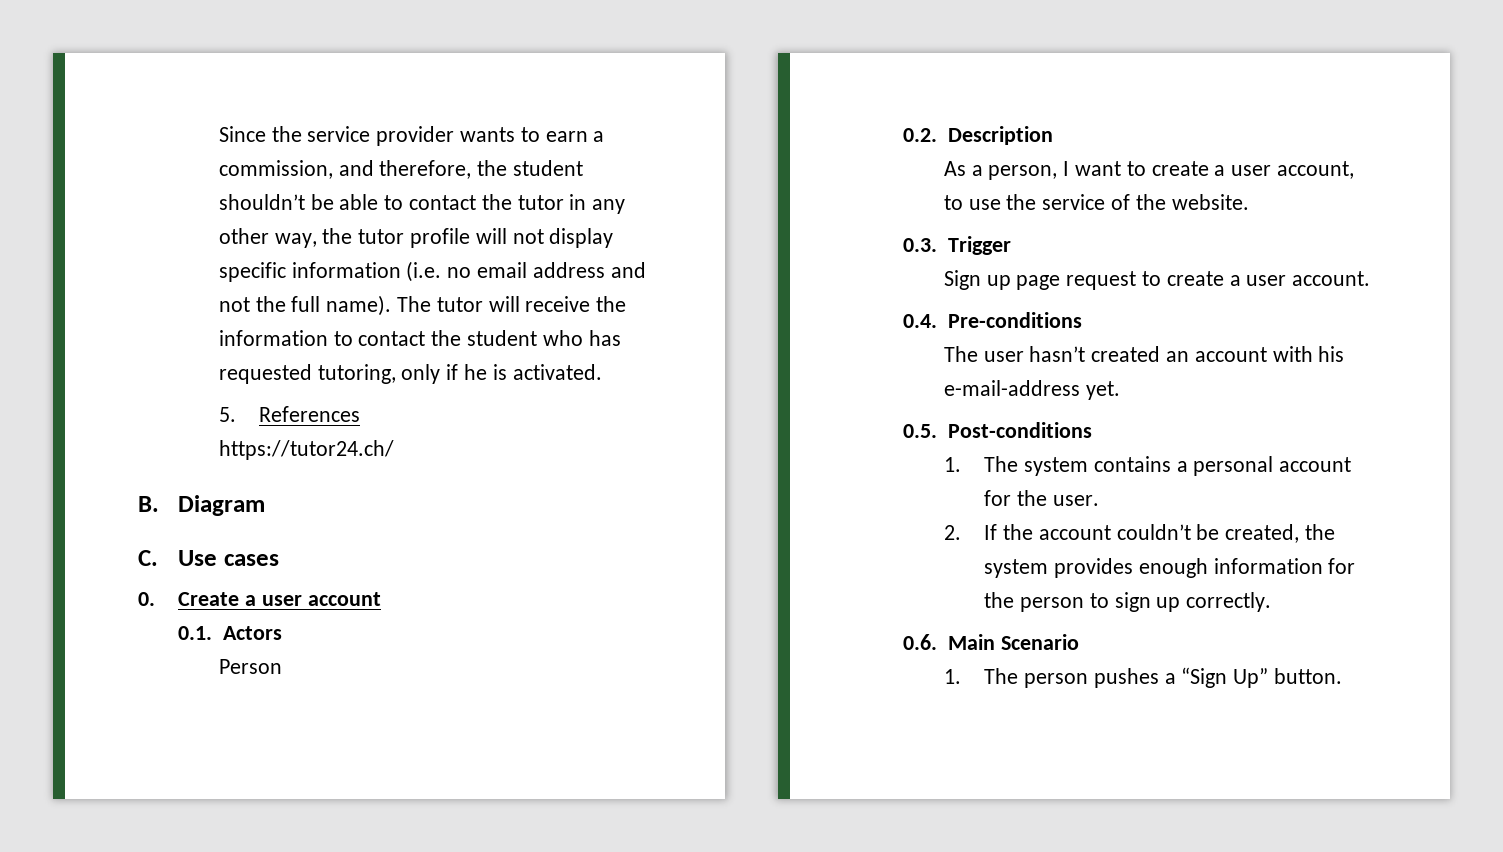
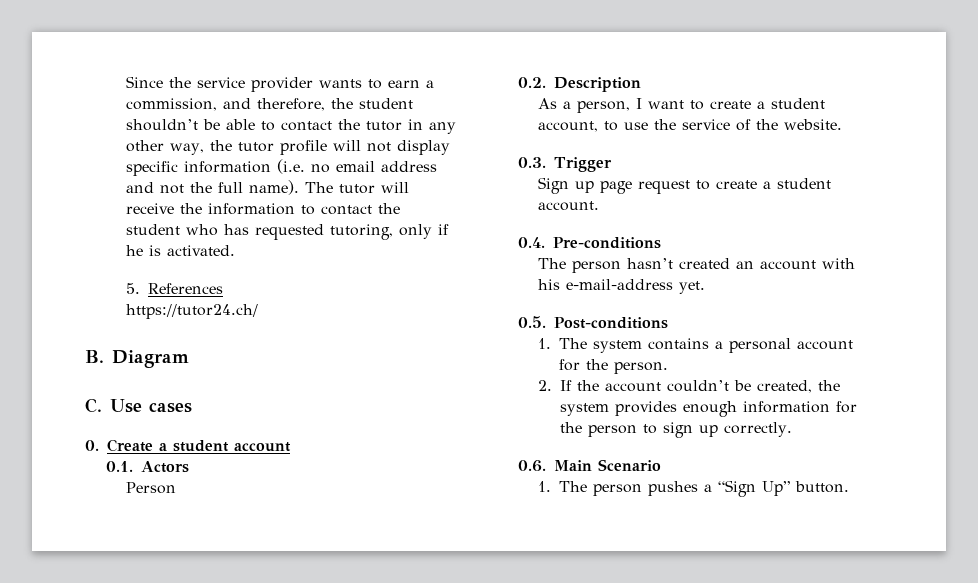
[261,595,302,606] user -> [173,440,229,452] student
[1231,165,1272,176] user -> [771,98,826,109] student
[1246,275,1287,286] user -> [777,178,832,189] student
[983,351,1024,362] user -> [572,261,622,273] person
[1052,495,1099,506] user. -> [614,362,669,374] person.

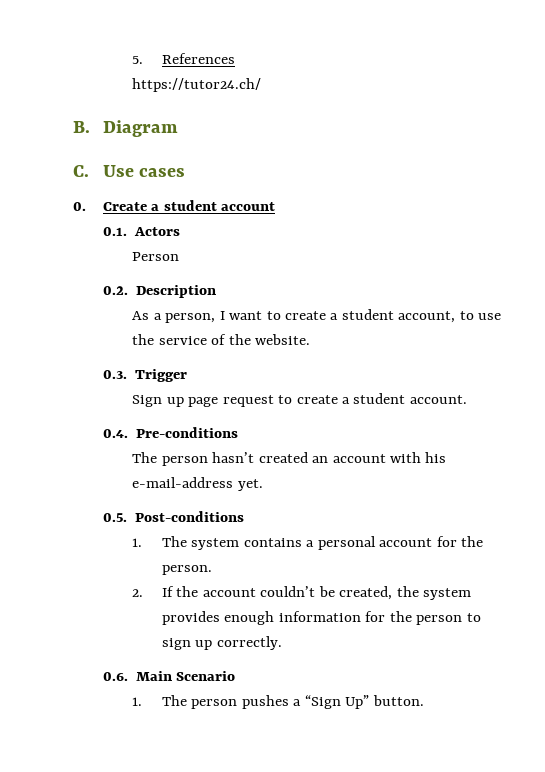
[126,76,435,92] [126,98,414,111] [126,119,457,134] [126,140,451,155] [126,159,438,176] [126,180,410,195] [126,203,401,215] [126,224,450,240] [126,245,236,256] Since the service provider wants to earn a commission, and therefore, the student shouldn’t be able to contact the tutor in any other way, the tutor profile will not display specific information (i.e. no email address and not the full name). The tutor will receive the information to contact the student who has requested tutoring, only if he is activated. // -> (132, 60) none

